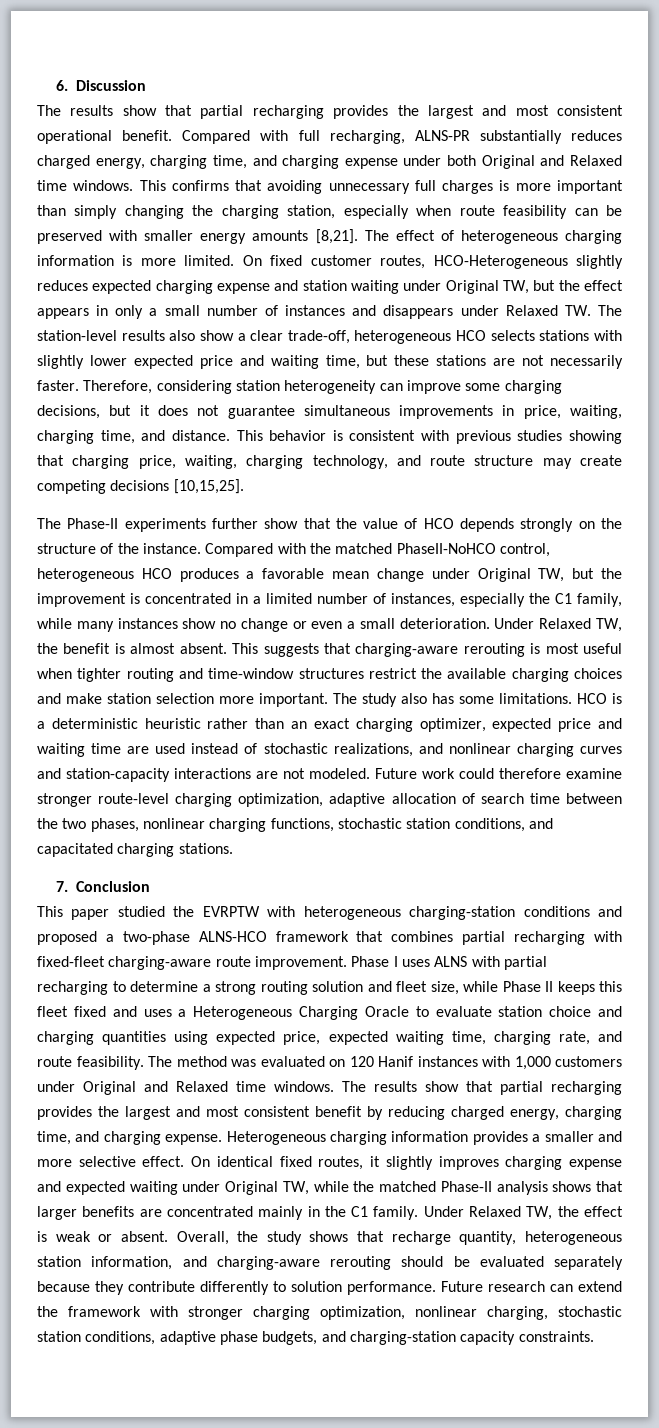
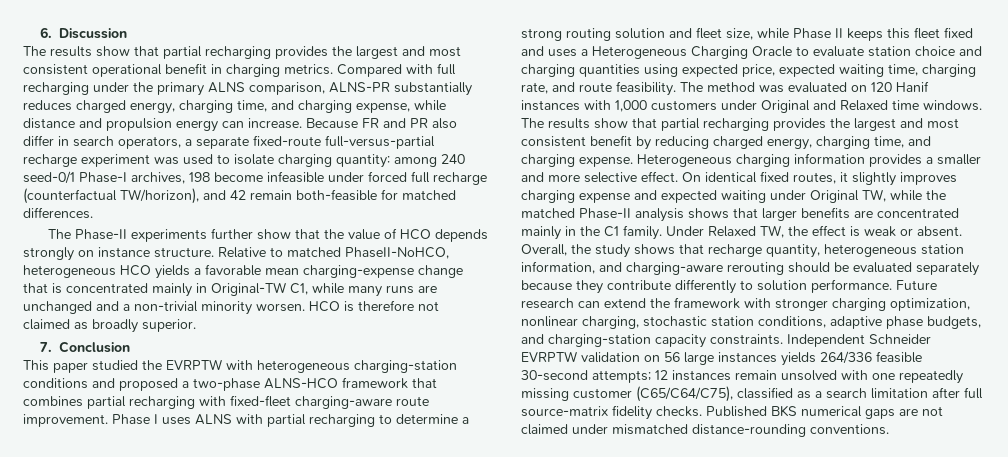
[122,130,405,144] benefit. Compared with full recharging, -> [165,63,456,77] [23,82,325,96] benefit in charging metrics. Compared with full recharging under the primary ALNS comparison,
[344,155,622,169] [37,180,623,194] [37,205,622,219] [37,229,623,244] [37,255,624,269] [37,280,623,294] [37,305,622,319] [37,330,622,344] [37,355,623,369] [37,380,562,394] [37,405,622,419] [37,430,622,444] [37,455,622,469] [37,479,244,494] expense under both Original and Relaxed time windows. This confirms that avoiding unnecessary full charges is more important than simply changing the charging station, especially when route feasibility can be preserved with smaller energy amounts [8,21]. The effect of heterogeneous charging information is more limited. On fixed customer routes, HCO-Heterogeneous slightly reduces expected charging expense and station waiting under Original TW, but the effect appears in only a small number of instances and disappears under Relaxed TW. The station-level results also show a clear trade-off, heterogeneous HCO selects stations with slightly lower expected price and waiting time, but these stations are not necessarily faster. Therefore, considering station heterogeneity can improve some charging decisions, but it does not guarantee simultaneous improvements in price, waiting, charging time, and distance. This behavior is consistent with previous studies showing that charging price, waiting, charging technology, and route structure may create competing decisions [10,15,25]. -> [356,100,446,113] [23,118,457,132] [23,135,435,149] [23,154,465,168] [23,171,487,185] [23,188,456,204] [23,207,93,219] expense, while distance and propulsion energy can increase. Because FR and PR also differ in search operators, a separate fixed-route full-versus-partial recharge experiment was used to isolate charging quantity: among 240 seed-0/1 Phase-I archives, 198 become infeasible under forced full recharge (counterfactual TW/horizon), and 42 remain both-feasible for matched differences.
[601,518,622,529] [37,543,550,557] [37,568,239,582] the structure of the instance. Compared with the matched PhaseII-NoHCO control, heterogeneous HCO produces -> [98,247,449,259] [23,265,190,279] instance structure. Relative to matched PhaseII-NoHCO, heterogeneous HCO yields
[376,568,622,582] [37,593,622,607] [37,618,622,632] [37,643,622,657] [37,668,622,682] [37,693,622,707] [37,718,622,732] [37,743,622,757] [37,768,622,782] [37,793,622,807] [37,818,553,832] [37,843,233,857] change under Original TW, but the improvement is concentrated in a limited number of instances, especially the C1 family, while many instances show no change or even a small deterioration. Under Relaxed TW, the benefit is almost absent. This suggests that charging-aware rerouting is most useful when tighter routing and time-window structures restrict the available charging choices and make station selection more important. The study also has some limitations. HCO is a deterministic heuristic rather than an exact charging optimizer, expected price and waiting time are used instead of stochastic realizations, and nonlinear charging curves and station-capacity interactions are not modeled. Future work could therefore examine stronger route-level charging optimization, adaptive allocation of search time between the two phases, nonlinear charging functions, stochastic station conditions, and capacitated charging stations. -> [303,265,463,278] [23,282,437,297] [23,300,439,315] [23,319,196,333] charging-expense change that is concentrated mainly in Original-TW C1, while many runs are unchanged and a non-trivial minority worsen. HCO is therefore not claimed as broadly superior.
(594, 1336) none -> [787,334,931,347] [521,351,922,366] [521,370,963,384] [521,386,983,402] [521,405,943,420] [521,424,889,437] Independent Schneider EVRPTW validation on 56 large instances yields 264/336 feasible 30-second attempts; 12 instances remain unsolved with one repeatedly missing customer (C65/C64/C75), classified as a search limitation after full source-matrix fidelity checks. Published BKS numerical gaps are not claimed under mismatched distance-rounding conventions.

